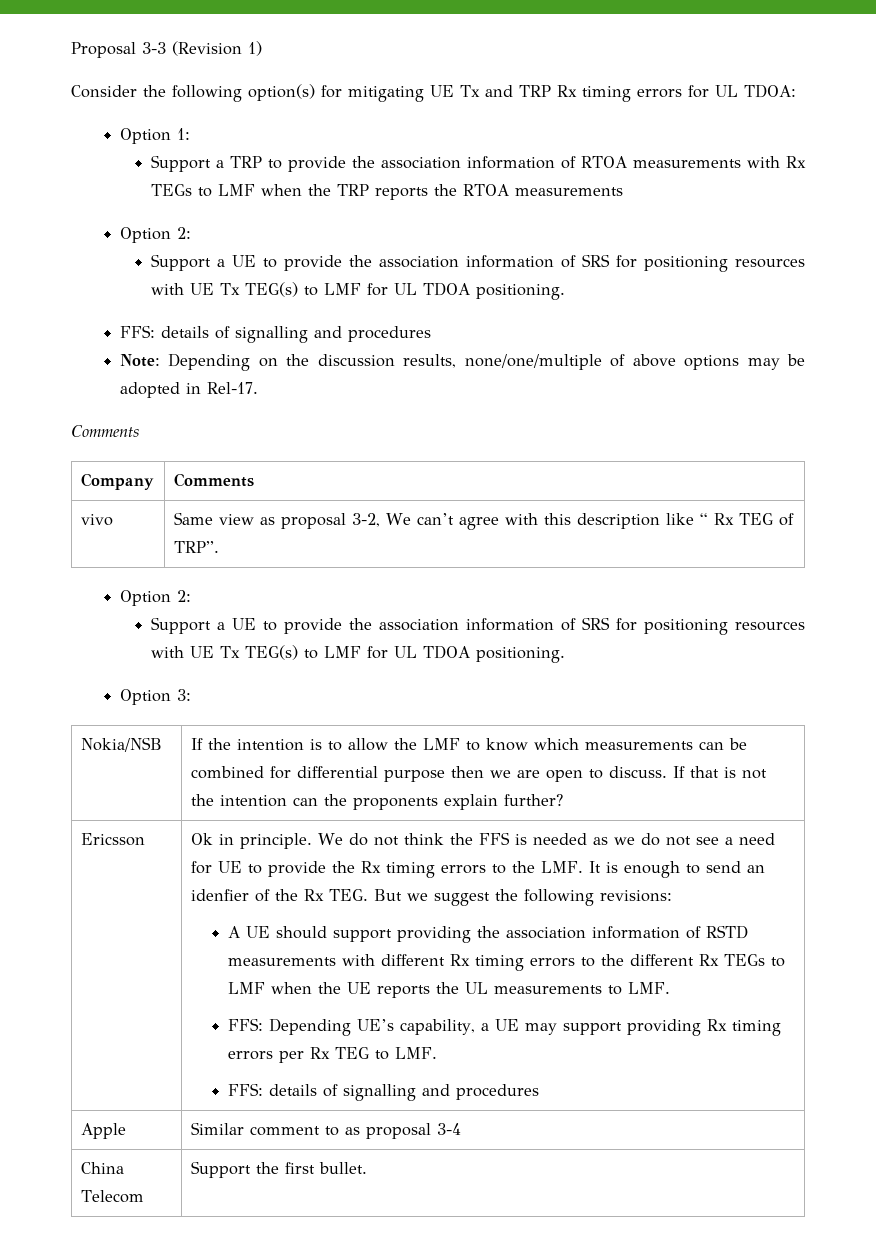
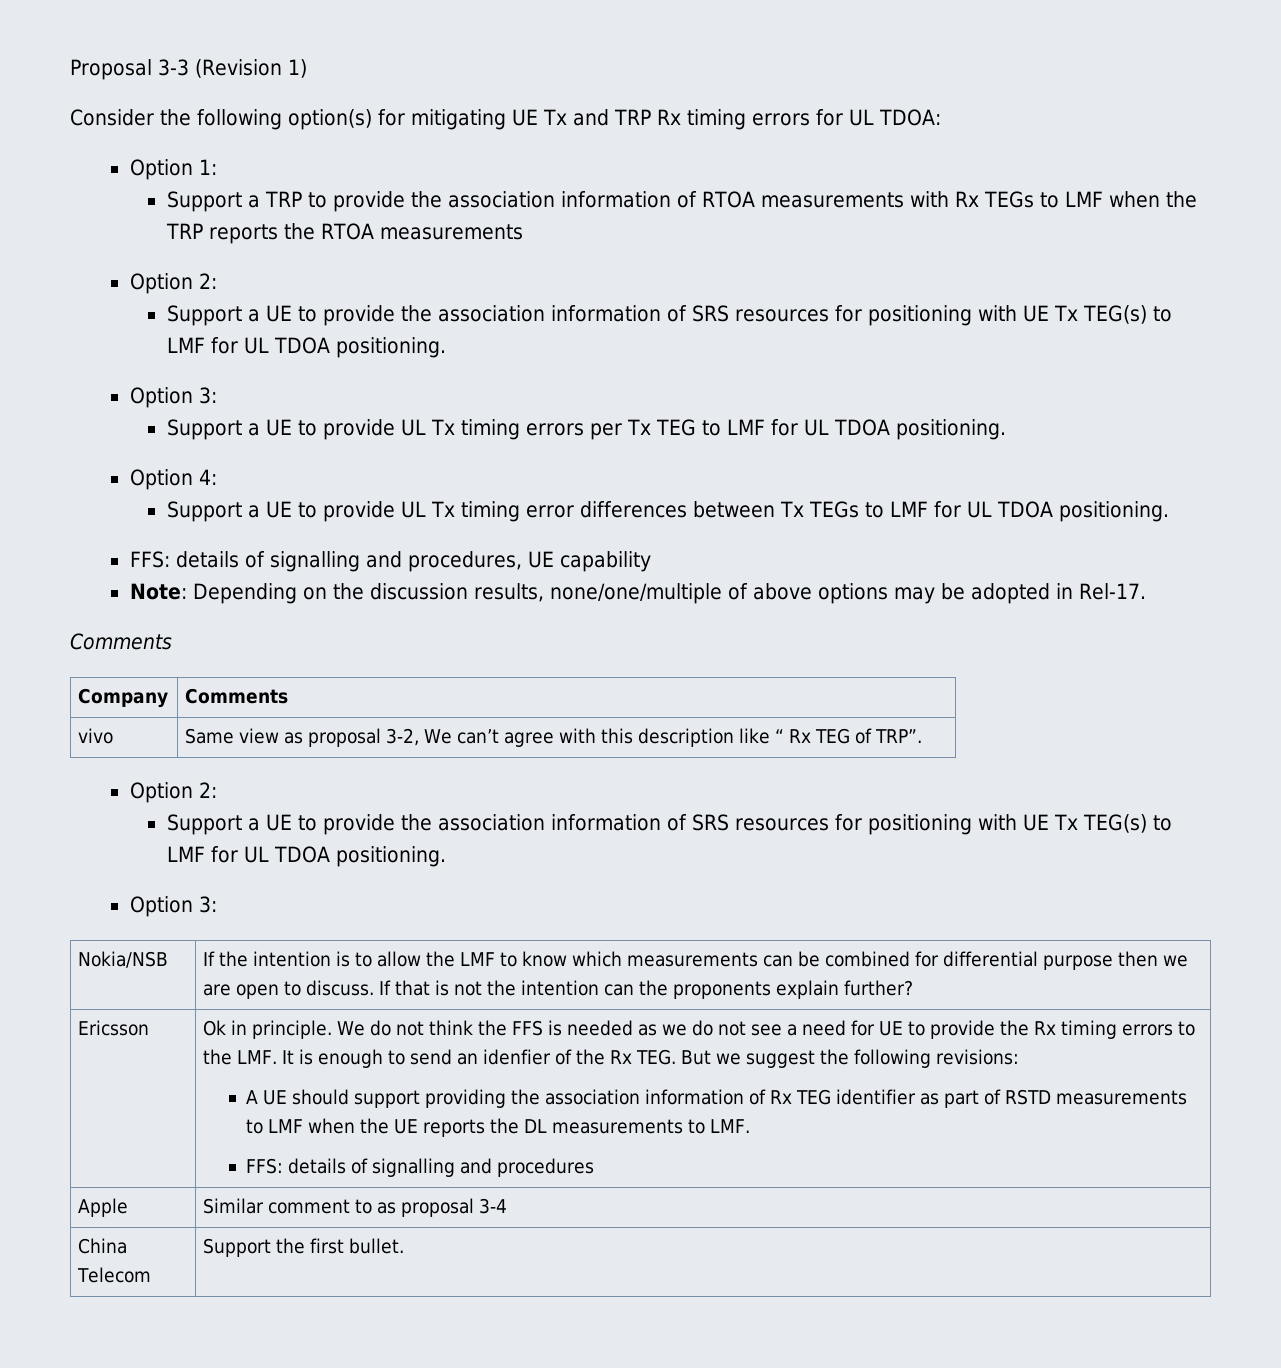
[615,255,806,272] for positioning resources -> [734,305,972,326] resources for positioning
[120,325,432,343] // FFS: details of signalling and procedures -> [129,387,217,408] [166,419,1006,440] [129,469,217,490] [166,501,1169,522] [129,551,651,572] // Option 3: // Support a UE to provide UL Tx timing errors per Tx TEG to LMF for UL TDOA positioning. // Option 4: // Support a UE to provide UL Tx timing error differences between Tx TEGs to LMF for UL TDOA positioning. // FFS: details of signalling and procedures, UE capability
[615,618,806,635] for positioning resources -> [734,814,972,835] resources for positioning
[705,925,748,939] [227,954,765,971] RSTD measurements with different Rx timing errors to the different Rx TEGs -> [769,1089,1187,1108] Rx TEG identifier as part of RSTD measurements
[464,982,488,994] UL -> [523,1119,547,1133] DL
[227,1018,781,1036] [227,1047,437,1063] // FFS: Depending UE’s capability, a UE may support providing Rx timing errors per Rx TEG to LMF. -> (750, 1126) none

